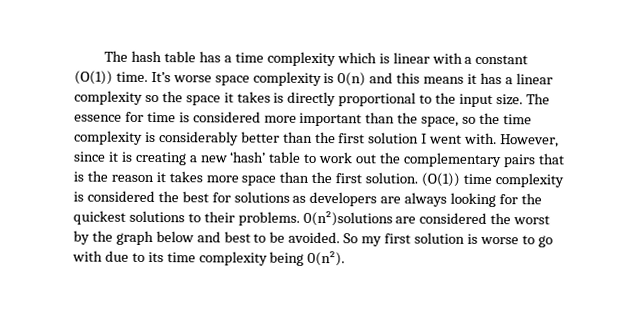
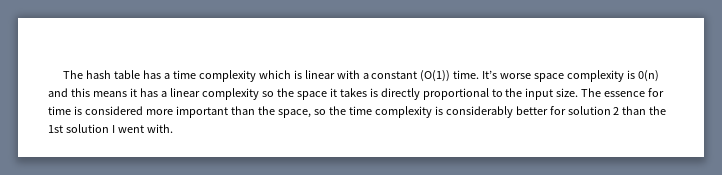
[282,131,366,144] than the first -> [549,106,667,115] [48,125,63,133] for solution 2 than the 1st
[500,134,560,148] [73,151,565,168] [73,170,564,188] [73,190,542,208] [73,210,551,227] [73,230,553,248] [72,250,346,267] However, since it is creating a new ‘hash’ table to work out the complementary pairs that is the reason it takes more space than the first solution. (O(1)) time complexity is considered the best for solutions as developers are always looking for the quickest solutions to their problems. 0(n²)solutions are considered the worst by the graph below and best to be avoided. So my first solution is worse to go with due to its time complexity being 0(n²). -> (173, 128) none

